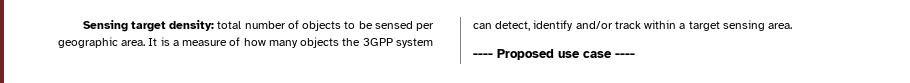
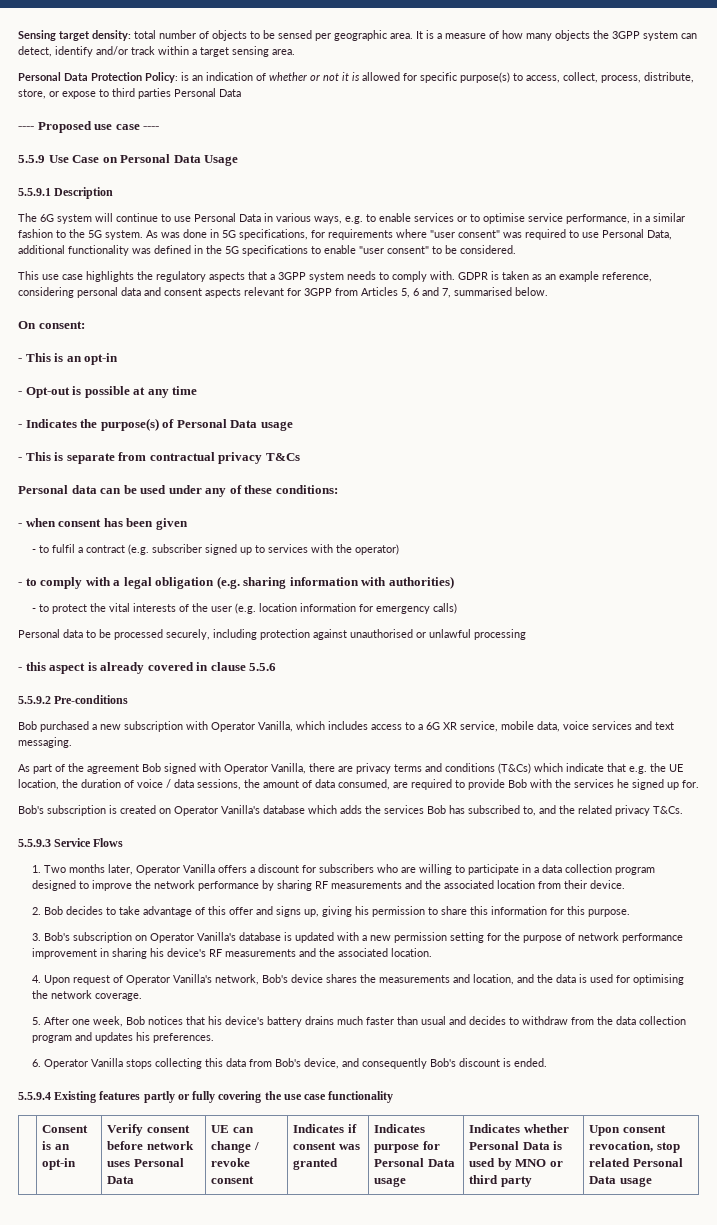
(793, 26) none -> [18,72,694,83] [18,88,241,99] // Personal Data Protection Policy: is an indication of whether or not it is allowed for specific purpose(s) to access, collect, process, distribute, store, or expose to third parties Personal Data
(635, 55) none -> [18,154,239,166] [18,187,114,199] [18,213,685,224] [18,229,672,240] [18,245,516,256] [18,271,652,282] [18,287,548,298] [18,321,85,329] [18,353,119,365] [18,386,198,398] [18,418,293,431] [18,452,300,464] [18,485,338,497] [18,518,188,530] [31,544,399,555] [18,576,454,589] [31,603,457,614] [18,629,526,640] [18,662,277,674] [18,695,129,704] [18,721,674,732] [18,737,72,748] [18,763,683,774] [18,779,699,790] [18,805,683,816] [18,838,124,847] [31,864,655,875] [31,880,625,891] [31,906,630,917] [31,932,683,943] [31,948,432,959] [31,974,684,985] [31,990,142,1001] [31,1016,686,1027] [31,1032,214,1043] [31,1058,547,1069] [18,1091,394,1103] [42,1125,89,1133] [42,1141,70,1150] [42,1158,77,1170] [107,1124,190,1136] [107,1141,194,1150] [107,1158,184,1167] [107,1176,135,1184] [211,1125,254,1133] [211,1141,259,1153] [211,1158,251,1167] [211,1176,255,1184] [293,1124,357,1133] [293,1142,360,1150] [293,1158,339,1170] [374,1124,426,1133] [374,1141,440,1153] [374,1158,455,1167] [374,1177,407,1187] [469,1124,569,1133] [469,1141,563,1150] [469,1158,563,1170] [469,1175,532,1187] [589,1125,666,1136] [589,1141,680,1153] [589,1158,683,1167] [589,1176,652,1187] // 5.5.9 Use Case on Personal Data Usage // 5.5.9.1 Description // The 6G system will continue to use Personal Data in various ways, e.g. to enable services or to optimise service performance, in a similar fashion to the 5G system. As was done in 5G specifications, for requirements where "user consent" was required to use Personal Data, additional functionality was defined in the 5G specifications to enable "user consent" to be considered. // This use case highlights the regulatory aspects that a 3GPP system needs to comply with. GDPR is taken as an example reference, considering personal data and consent aspects relevant for 3GPP from Articles 5, 6 and 7, summarised below. // On consent: // - This is an opt-in // - Opt-out is possible at any time // - Indicates the purpose(s) of Personal Data usage // - This is separate from contractual privacy T&Cs // Personal data can be used under any of these conditions: // - when consent has been given // - to fulfil a contract (e.g. subscriber signed up to services with the operator) // - to comply with a legal obligation (e.g. sharing information with authorities) // - to protect the vital interests of the user (e.g. location information for emergency calls) // Personal data to be processed securely, including protection against unauthorised or unlawful processing // - this aspect is already covered in clause 5.5.6 // 5.5.9.2 Pre-conditions // Bob purchased a new subscription with Operator Vanilla, which includes access to a 6G XR service, mobile data, voice services and text messaging. // As part of the agreement Bob signed with Operator Vanilla, there are privacy terms and conditions (T&Cs) which indicate that e.g. the UE location, the duration of voice / data sessions, the amount of data consumed, are required to provide Bob with the services he signed up for. // Bob's subscription is created on Operator Vanilla's database which adds the services Bob has subscribed to, and the related privacy T&Cs. // 5.5.9.3 Service Flows // 1. Two months later, Operator Vanilla offers a discount for subscribers who are willing to participate in a data collection program designed to improve the network performance by sharing RF measurements and the associated location from their device. // 2. Bob decides to take advantage of this offer and signs up, giving his permission to share this information for this purpose. // 3. Bob's subscription on Operator Vanilla's database is updated with a new permission setting for the purpose of network performance improvement in sharing his device's RF measurements and the associated location. // 4. Upon request of Operator Vanilla's network, Bob's device shares the measurements and location, and the data is used for optimising the network coverage. // 5. After one week, Bob notices that his device's battery drains much faster than usual and decides to withdraw from the data collection program and updates his preferences. // 6. Operator Vanilla stops collecting this data from Bob's device, and consequently Bob's discount is ended. // 5.5.9.4 Existing features partly or fully covering the use case functionality // | Consent is an opt-in | Verify consent before network uses Personal Data | UE can change / revoke consent | Indicates if consent was granted | Indicates purpose for Personal Data usage | Indicates whether Personal Data is used by MNO or third party | Upon consent revocation, stop related Personal Data usage

